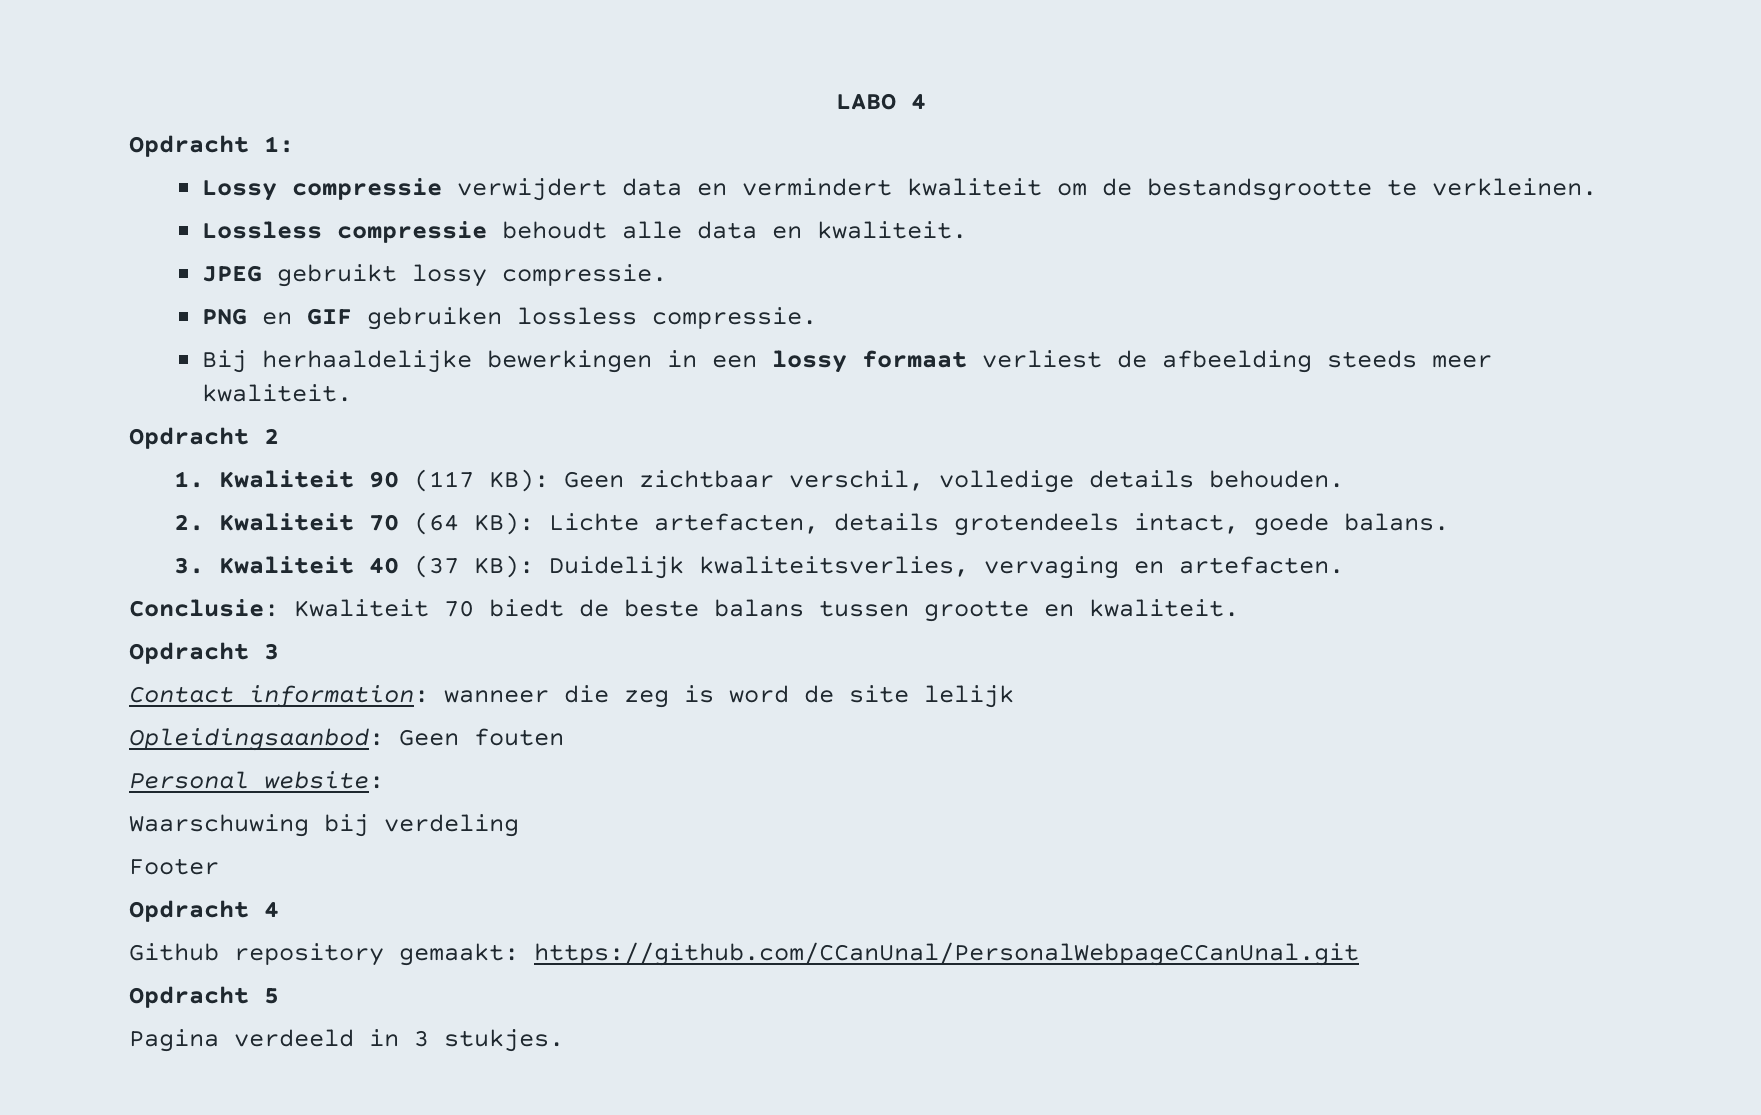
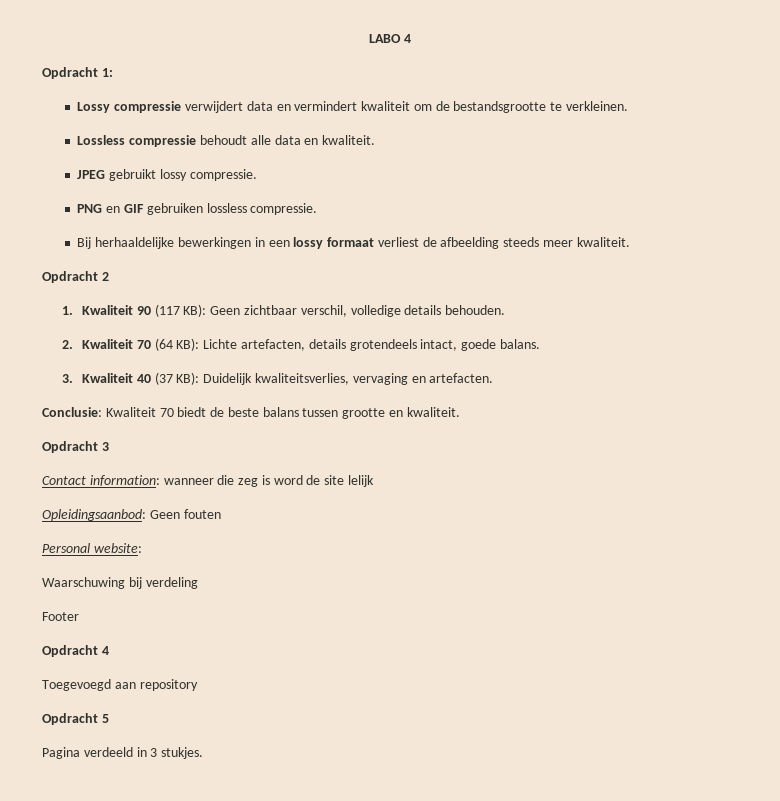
[129,943,219,961] Github -> [42,679,136,691] Toegevoegd aan
[399,942,1359,966] gemaakt: https://github.com/CCanUnal/PersonalWebpageCCanUnal.git -> (198, 685) none

